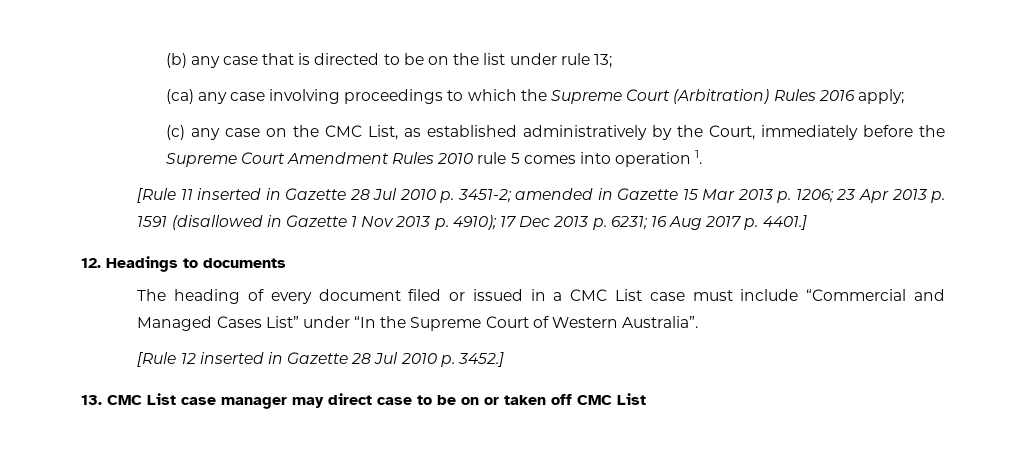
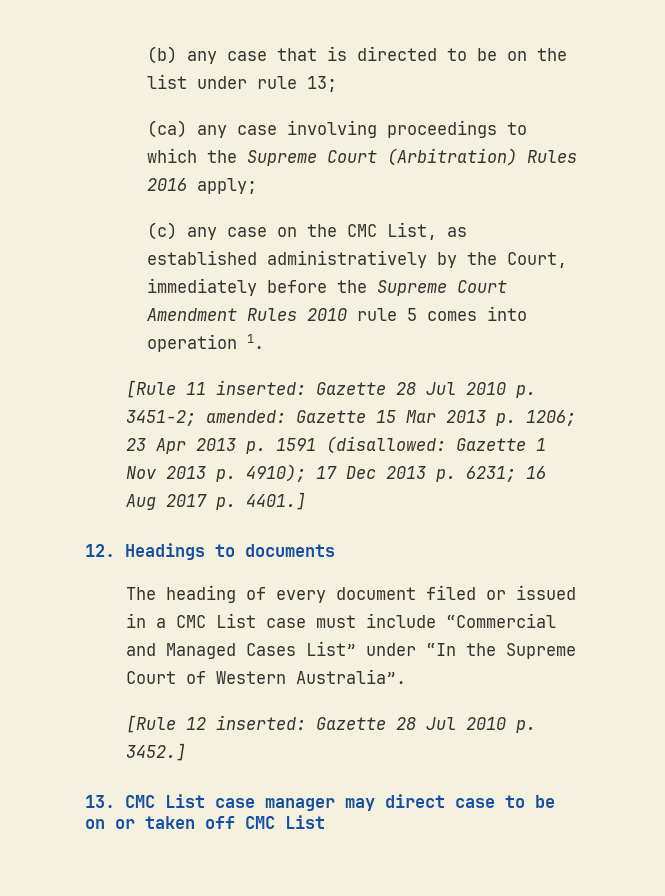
[197,188,281,200] inserted in -> [216,380,307,395] inserted:
[515,188,613,200] amended in -> [206,410,287,423] amended:
[171,215,282,230] (disallowed in -> [326,436,447,454] (disallowed:
[199,352,283,364] inserted in -> [216,715,307,730] inserted:

